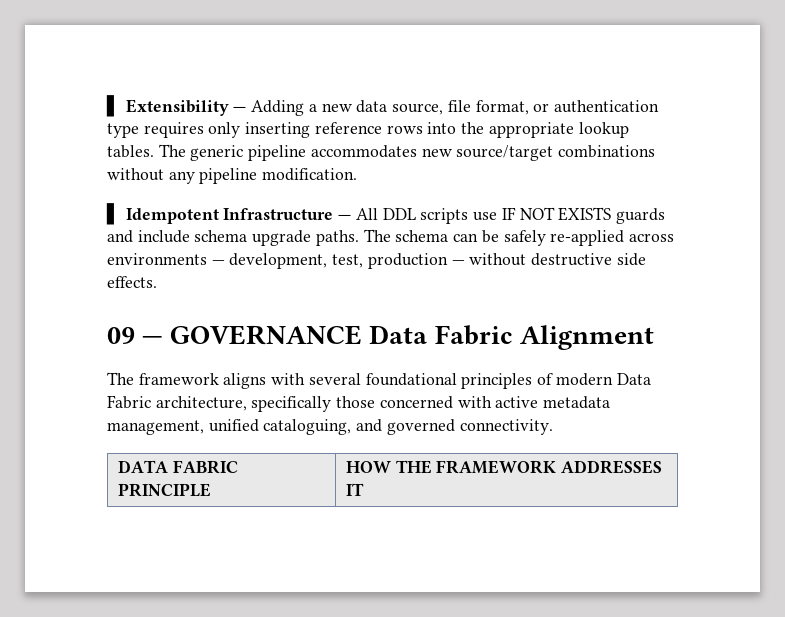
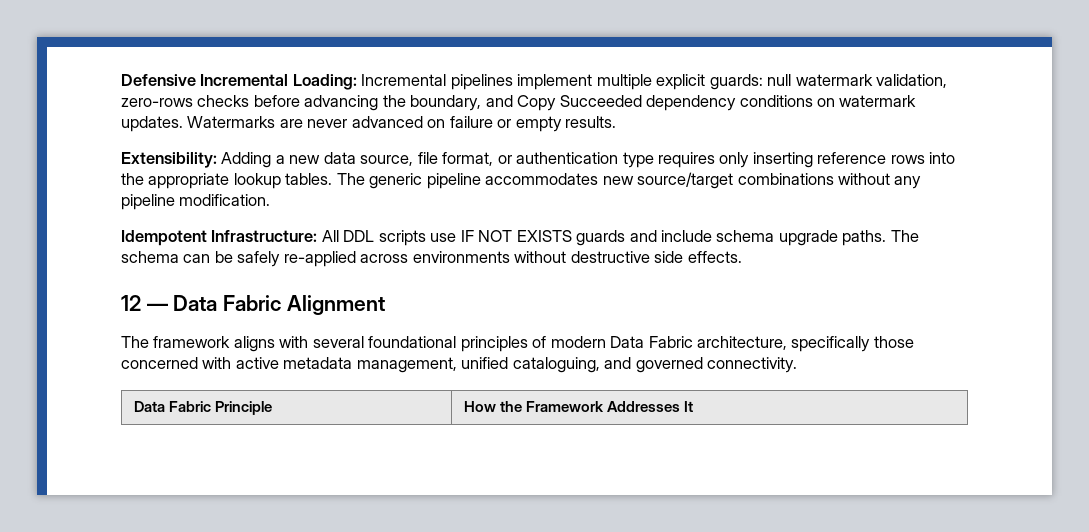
[106,95,247,117] ▌ Extensibility — -> [121,74,948,90] [121,95,917,111] [121,116,617,132] [121,152,217,168] Defensive Incremental Loading: Incremental pipelines implement multiple explicit guards: null watermark validation, zero-rows checks before advancing the boundary, and Copy Succeeded dependency conditions on watermark updates. Watermarks are never advanced on failure or empty results. // Extensibility:
[106,203,352,225] ▌ Idempotent Infrastructure — -> [121,230,318,246] Idempotent Infrastructure:
[211,253,465,269] — development, test, production — -> (510, 257) none
[107,325,362,345] 09 — GOVERNANCE -> [121,295,168,311] 12 —
[117,460,238,474] [117,483,211,497] [345,460,663,474] [345,483,364,496] DATA FABRIC PRINCIPLE | HOW THE FRAMEWORK ADDRESSES IT -> [133,401,272,415] [463,401,694,412] Data Fabric Principle | How the Framework Addresses It

